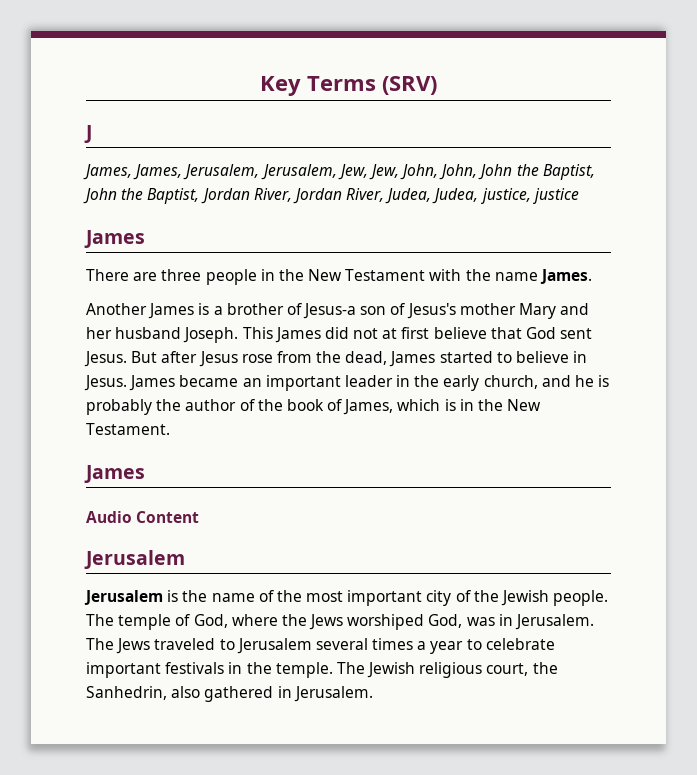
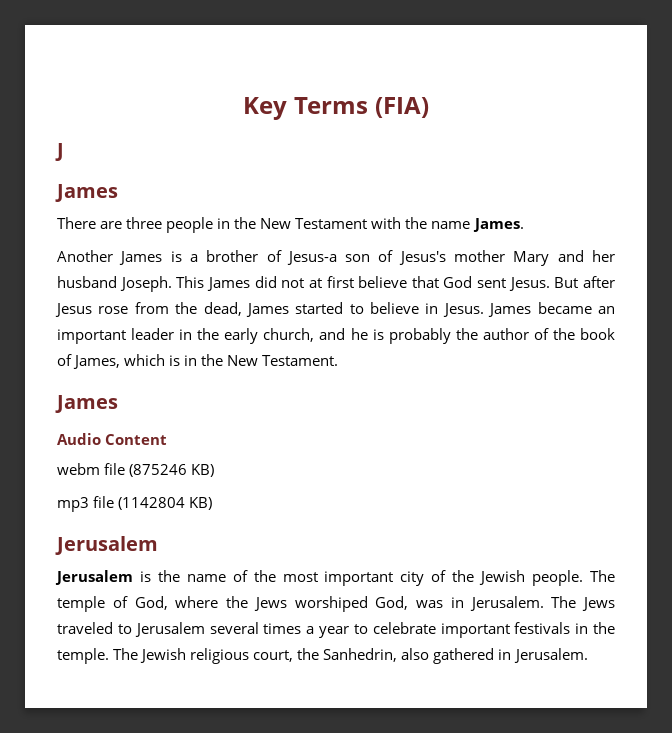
[382,76,437,95] (SRV) -> [374,97,429,118] (FIA)
[83,164,595,180] [83,188,579,204] // James, James, Jerusalem, Jerusalem, Jew, Jew, John, John, John the Baptist, John the Baptist, Jordan River, Jordan River, Judea, Judea, justice, justice -> (64, 152) none
(200, 517) none -> [57,463,215,477] [57,496,213,512] // webm file (875246 KB) // mp3 file (1142804 KB)

